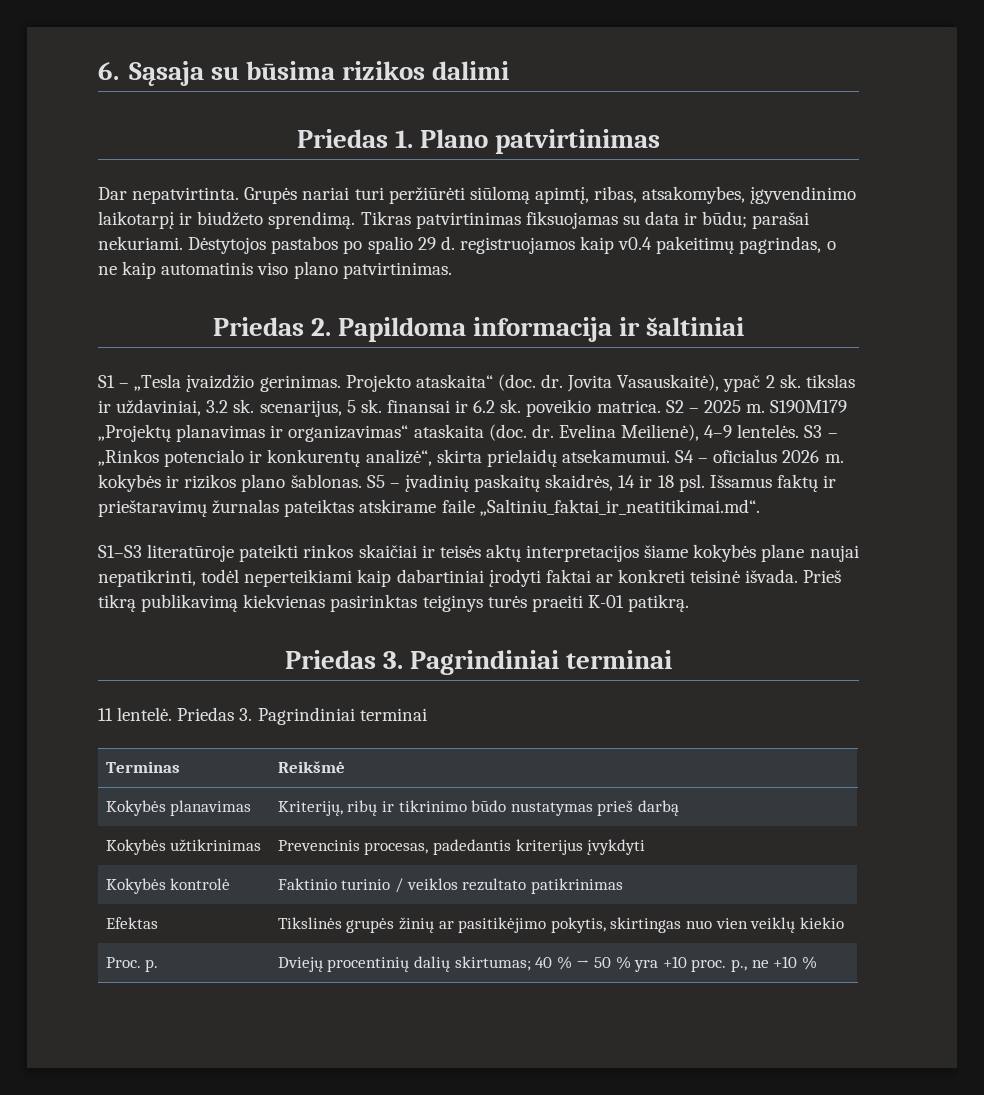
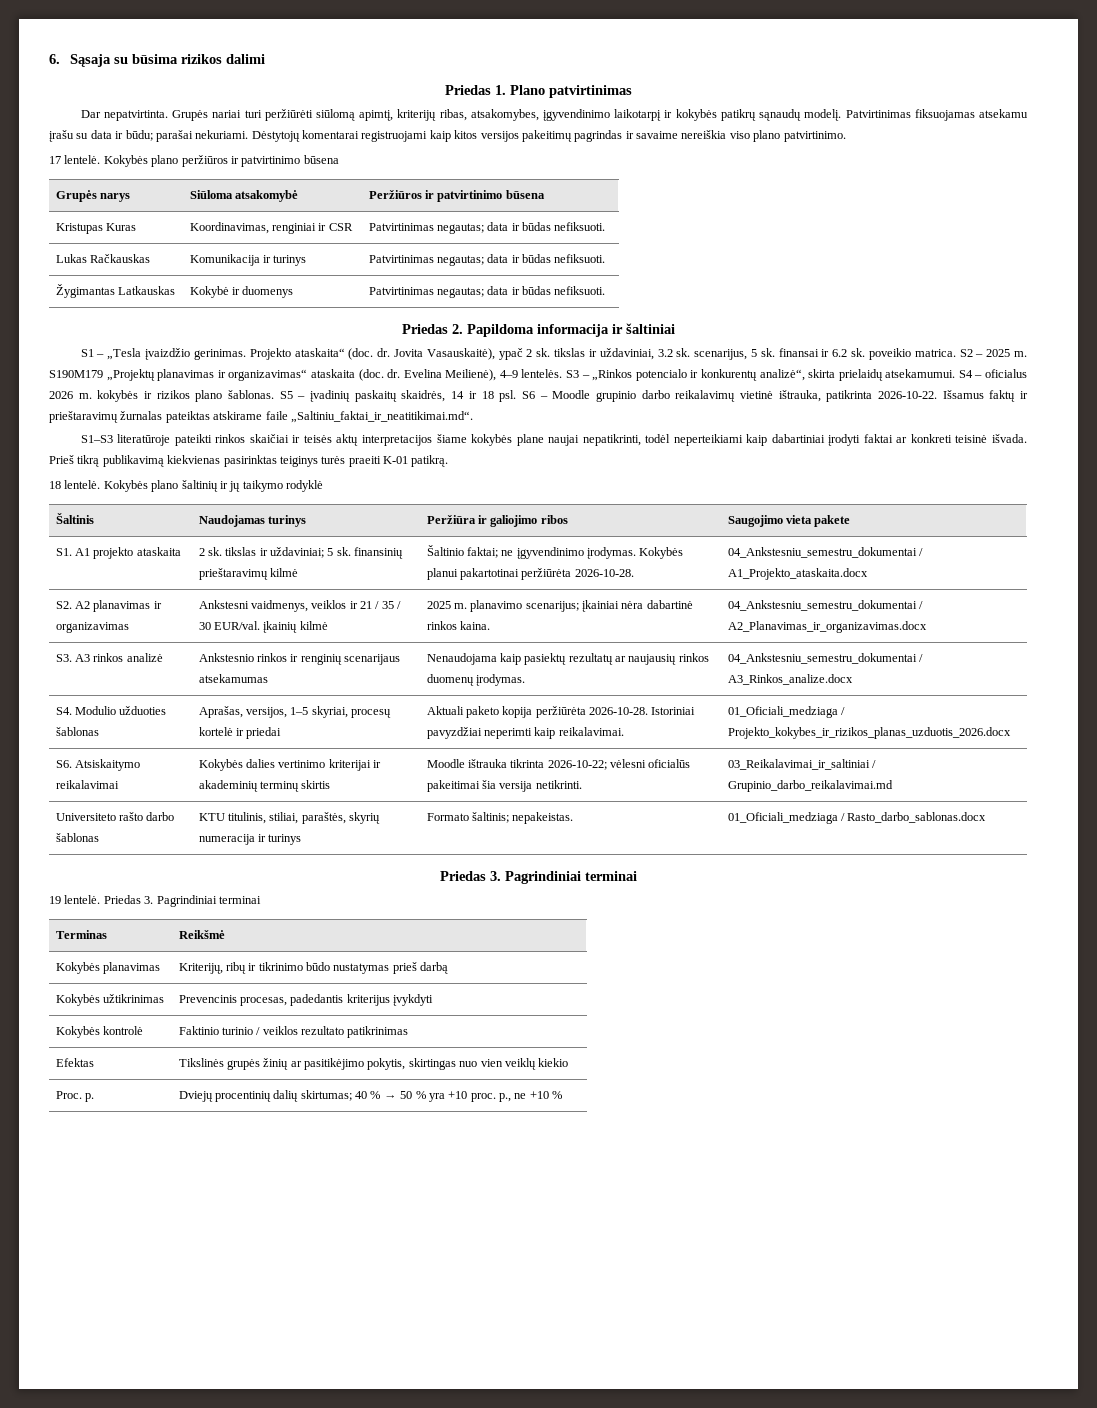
(589, 195) none -> [397,109,437,121] kriterijų
[197,211,618,229] biudžeto sprendimą. Tikras patvirtinimas fiksuojamas -> [675,109,1029,121] [49,130,74,142] kokybės patikrų sąnaudų modelį. Patvirtinimas fiksuojamas atsekamu įrašu
[188,236,836,254] [98,261,452,279] Dėstytojos pastabos po spalio 29 d. registruojamos kaip v0.4 pakeitimų pagrindas, o ne kaip automatinis viso plano patvirtinimas. -> [251,130,846,142] [49,155,339,167] [55,190,130,202] [189,190,298,202] [368,190,545,202] [55,223,136,234] [189,222,353,234] [368,222,606,234] [55,254,150,263] [189,254,307,266] [368,254,606,266] [55,284,175,298] [189,286,294,298] [368,286,606,298] Dėstytojų komentarai registruojami kaip kitos versijos pakeitimų pagrindas ir savaime nereiškia viso plano patvirtinimo. // 17 lentelė. Kokybės plano peržiūros ir patvirtinimo būsena // Grupės narys | Siūloma atsakomybė | Peržiūros ir patvirtinimo būsena // Kristupas Kuras | Koordinavimas, renginiai ir CSR | Patvirtinimas negautas; data ir būdas nefiksuoti. // Lukas Račkauskas | Komunikacija ir turinys | Patvirtinimas negautas; data ir būdas nefiksuoti. // Žygimantas Latkauskas | Kokybė ir duomenys | Patvirtinimas negautas; data ir būdas nefiksuoti.
(705, 483) none -> [521,390,937,402] S6 – Moodle grupinio darbo reikalavimų vietinė ištrauka, patikrinta 2026-10-22.
[284,650,673,675] [98,708,113,721] // Priedas 3. Pagrindiniai terminai // 11 -> [49,480,323,492] [55,513,94,524] [198,515,306,527] [426,515,568,527] [727,515,851,527] [55,547,181,559] [198,547,404,559] [198,568,298,580] [426,545,684,559] [426,568,634,580] [727,547,923,558] [727,568,868,580] [55,600,162,612] [55,622,129,633] [198,600,402,612] [198,621,328,633] [426,600,693,612] [426,621,490,630] [727,600,923,611] [727,621,927,633] [55,653,163,662] [198,653,401,665] [198,674,268,683] [426,653,709,665] [426,674,525,686] [727,653,923,664] [727,674,853,685] [55,706,167,715] [55,727,99,736] [198,706,392,718] [198,727,282,739] [426,706,696,718] [426,727,624,739] [727,706,845,718] [727,727,1011,739] [55,759,140,771] [55,780,119,789] [198,759,382,771] [198,780,331,792] [426,759,691,770] [426,780,582,792] [727,759,876,770] [727,780,893,792] [55,812,175,821] [55,833,99,842] [198,812,381,824] [198,834,302,845] [426,812,574,824] [727,812,987,824] [439,871,637,884] [49,896,61,904] // 18 lentelė. Kokybės plano šaltinių ir jų taikymo rodyklė // Šaltinis | Naudojamas turinys | Peržiūra ir galiojimo ribos | Saugojimo vieta pakete // S1. A1 projekto ataskaita | 2 sk. tikslas ir uždaviniai; 5 sk. finansinių prieštaravimų kilmė | Šaltinio faktai; ne įgyvendinimo įrodymas. Kokybės planui pakartotinai peržiūrėta 2026-10-28. | 04_Ankstesniu_semestru_dokumentai / A1_Projekto_ataskaita.docx // S2. A2 planavimas ir organizavimas | Ankstesni vaidmenys, veiklos ir 21 / 35 / 30 EUR/val. įkainių kilmė | 2025 m. planavimo scenarijus; įkainiai nėra dabartinė rinkos kaina. | 04_Ankstesniu_semestru_dokumentai / A2_Planavimas_ir_organizavimas.docx // S3. A3 rinkos analizė | Ankstesnio rinkos ir renginių scenarijaus atsekamumas | Nenaudojama kaip pasiektų rezultatų ar naujausių rinkos duomenų įrodymas. | 04_Ankstesniu_semestru_dokumentai / A3_Rinkos_analize.docx // S4. Modulio užduoties šablonas | Aprašas, versijos, 1–5 skyriai, procesų kortelė ir priedai | Aktuali paketo kopija peržiūrėta 2026-10-28. Istoriniai pavyzdžiai neperimti kaip reikalavimai. | 01_Oficiali_medziaga / Projekto_kokybes_ir_rizikos_planas_uzduotis_2026.docx // S6. Atsiskaitymo reikalavimai | Kokybės dalies vertinimo kriterijai ir akademinių terminų skirtis | Moodle ištrauka tikrinta 2026-10-22; vėlesni oficialūs pakeitimai šia versija netikrinti. | 03_Reikalavimai_ir_saltiniai / Grupinio_darbo_reikalavimai.md // Universiteto rašto darbo šablonas | KTU titulinis, stiliai, paraštės, skyrių numeracija ir turinys | Formato šaltinis; nepakeistas. | 01_Oficiali_medziaga / Rasto_darbo_sablonas.docx // Priedas 3. Pagrindiniai terminai // 19

